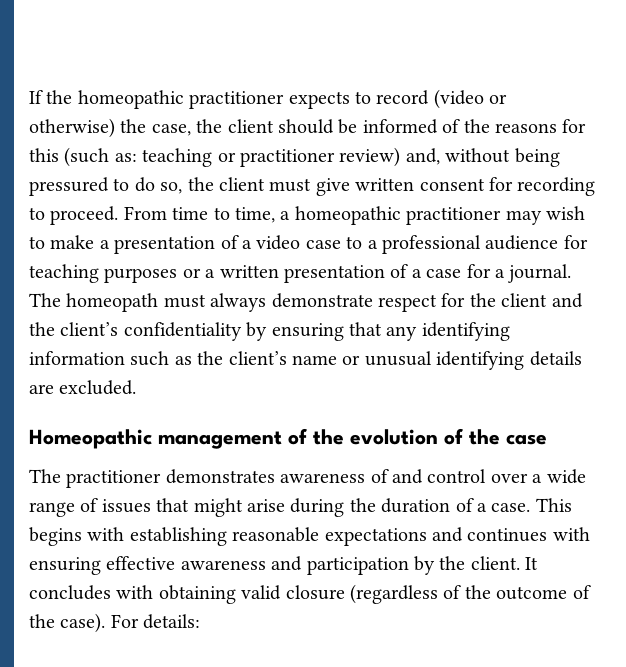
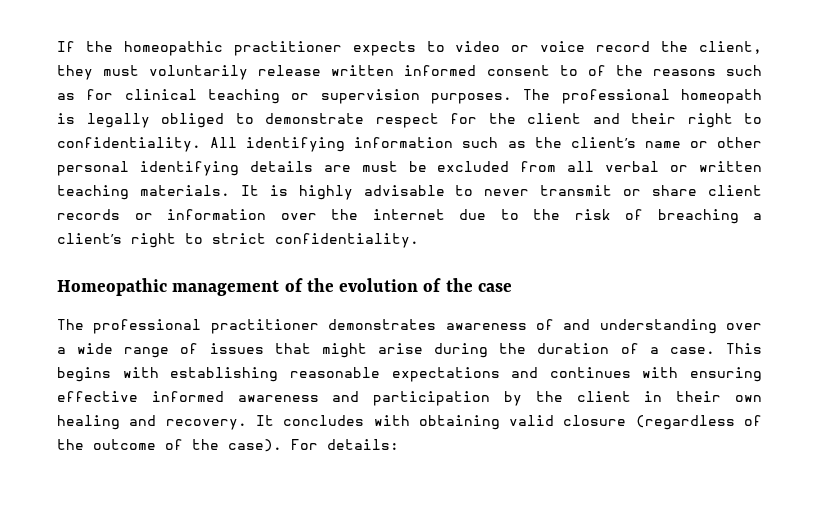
[376,89,508,109] [29,118,587,138] [29,147,560,167] [29,177,596,196] [29,206,585,225] [29,235,588,254] [29,264,572,283] [29,293,267,312] record (video or otherwise) the case, the client should be informed of the reasons for this (such as: teaching or practitioner review) and, without being pressured to do so, the client must give written consent for recording to proceed. From time to time, a homeopathic practitioner may wish to make a presentation of a video case to a professional audience for teaching purposes or a written presentation of a case for a journal. The homeopath must always -> [455,41,763,54] [57,65,762,80] [57,89,762,104] [57,113,254,128] video or voice record the client, they must voluntarily release written informed consent to of the reasons such as for clinical teaching or supervision purposes. The professional homeopath is legally obliged to
[29,322,418,341] the client’s confidentiality by ensuring that any -> [631,113,762,128] [57,137,238,152] their right to confidentiality. All
[364,351,432,366] unusual -> [717,137,763,148] [57,161,129,176] other personal
[59,380,137,395] excluded. -> [361,161,763,172] [57,185,762,200] [57,209,762,224] [57,233,419,248] must be excluded from all verbal or written teaching materials. It is highly advisable to never transmit or share client records or information over the internet due to the risk of breaching a client’s right to strict confidentiality.
(61, 476) none -> [93,319,202,334] professional
[427,469,487,483] control -> [599,319,717,334] understanding
(176, 563) none -> [151,391,224,402] informed
[470,556,520,570] client. -> [576,391,762,402] [57,415,247,430] client in their own healing and recovery.

